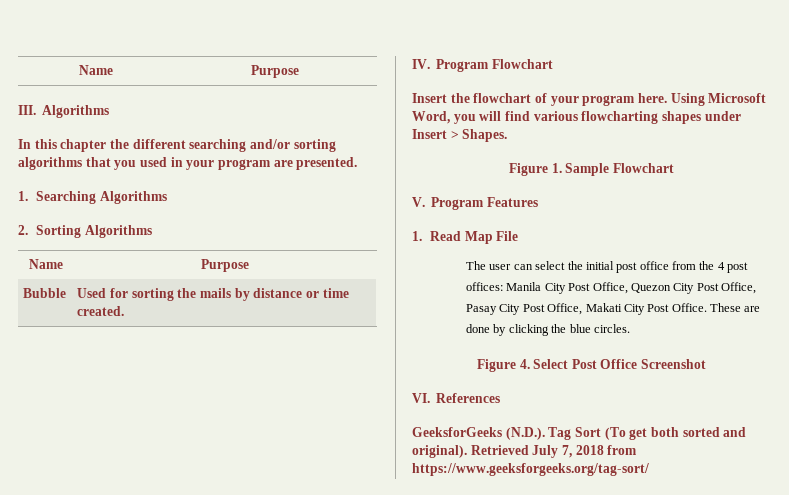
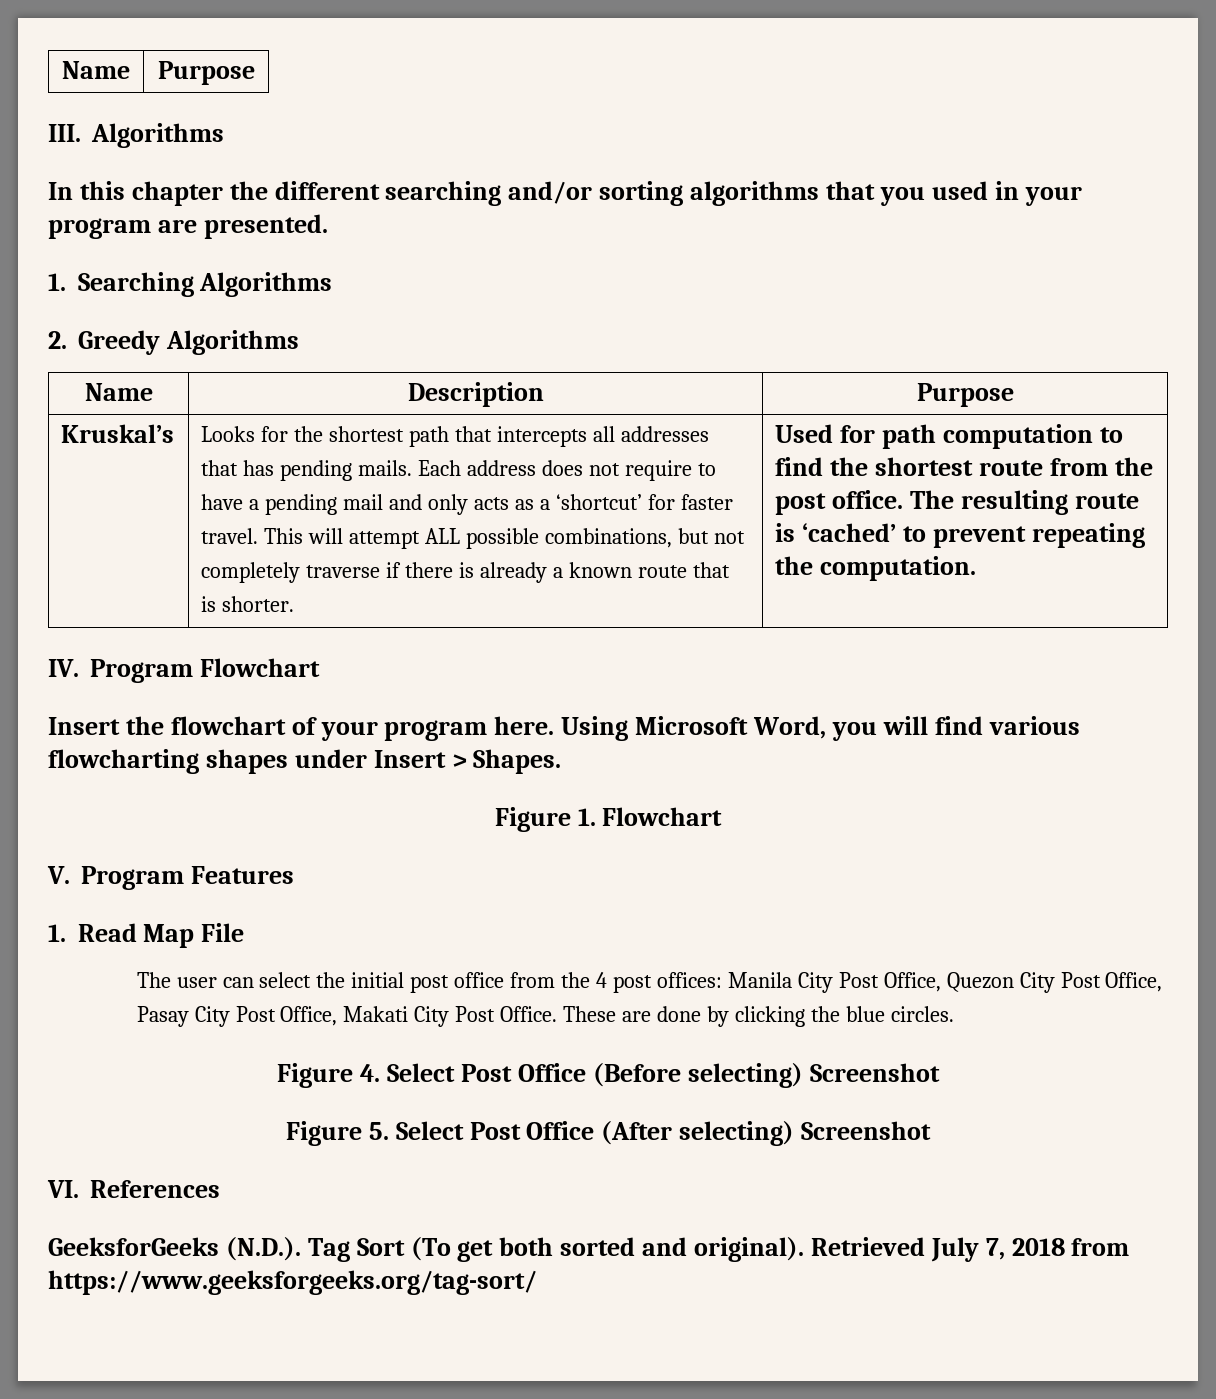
[36,225,82,238] Sorting -> [78,330,160,355] Greedy
[200,259,249,272] [23,288,67,298] [77,288,349,301] [77,306,125,316] | Purpose // Bubble | Used for sorting the mails by distance or time created. -> [407,382,544,407] [916,383,1014,407] [61,424,175,443] [201,426,709,447] [201,460,716,481] [201,494,733,515] [201,528,745,549] [201,562,730,583] [201,596,295,612] [775,424,1123,449] [775,457,1153,476] [775,490,1139,515] [775,523,1145,548] [775,556,977,581] | Description | Purpose // Kruskal’s | Looks for the shortest path that intercepts all addresses that has pending mails. Each address does not require to have a pending mail and only acts as a ‘shortcut’ for faster travel. This will attempt ALL possible combinations, but not completely traverse if there is already a known route that is shorter. | Used for path computation to find the shortest route from the post office. The resulting route is ‘cached’ to prevent repeating the computation.
[565,163,610,176] Sample -> (596, 817) none
(638, 364) none -> [592,1063,940,1088] [285,1121,795,1146] (Before selecting) Screenshot // Figure 5. Select Post Office (After selecting)

